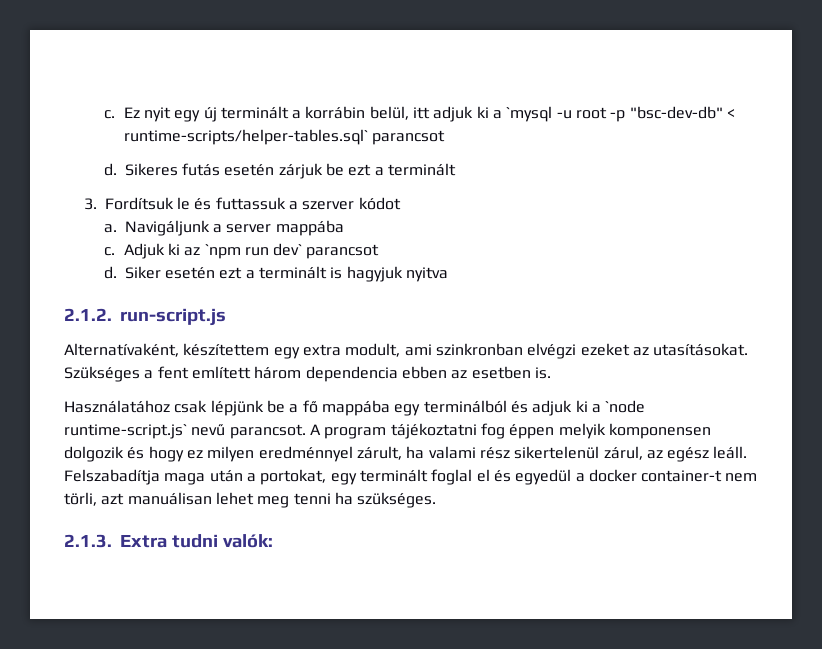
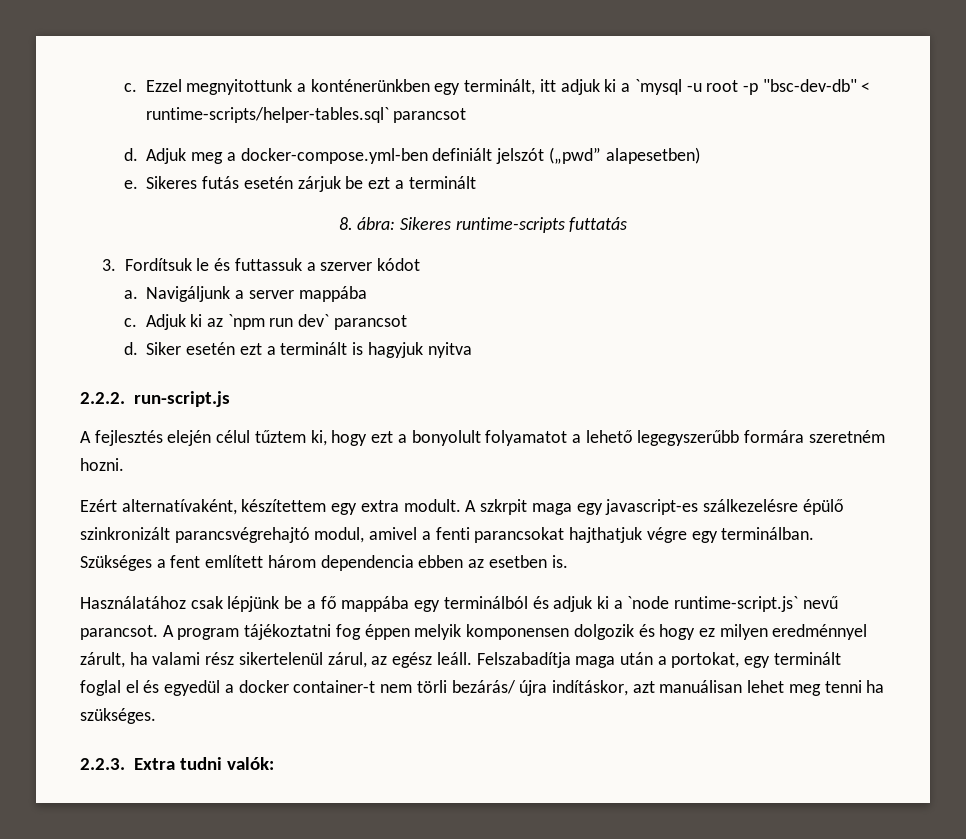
[103,106,409,122] c. Ez nyit egy új terminált a korrábin belül, -> [123,79,536,95] c. Ezzel megnyitottunk a konténerünkben egy terminált,
(117, 169) none -> [146,147,700,164] [123,180,138,189] Adjuk meg a docker-compose.yml-ben definiált jelszót („pwd” alapesetben) // e.
(456, 169) none -> [338,217,628,233] // 8. ábra: Sikeres runtime-scripts futtatás
[64,308,112,321] 2.1.2. -> [80,392,125,404] 2.2.2.
[64,343,749,359] Alternatívaként, készítettem egy extra modult, ami szinkronban elvégzi ezeket az utasításokat. -> [80,430,885,446] [80,458,124,471] [80,499,844,515] [80,527,815,543] A fejlesztés elején célul tűztem ki, hogy ezt a bonyolult folyamatot a lehető legegyszerűbb formára szeretném hozni. // Ezért alternatívaként, készítettem egy extra modult. A szkrpit maga egy javascript-es szálkezelésre épülő szinkronizált parancsvégrehajtó modul, amivel a fenti parancsokat hajthatjuk végre egy terminálban.
[64,492,97,506] törli, -> [416,680,628,696] törli bezárás/ újra indításkor,
[64,534,112,548] 2.1.3. -> [80,758,125,770] 2.2.3.

